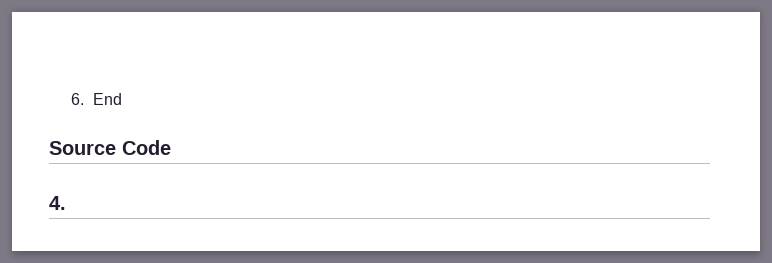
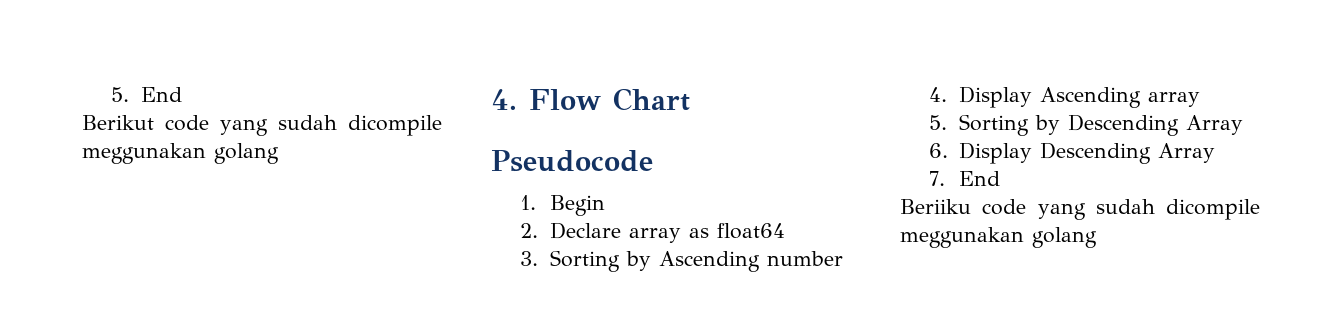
[70,93,122,105] [49,140,171,155] [49,196,66,210] 6. End // Source Code // 4. -> [111,87,182,102] [82,115,442,136] [82,143,279,164] [491,88,690,111] [491,150,653,172] [520,195,605,216] [520,222,785,243] [520,250,843,272] [929,86,1200,108] [929,114,1243,136] [929,142,1216,164] [929,171,1000,186] [900,199,1260,220] [900,227,1097,248] 5. End // Berikut code yang sudah dicompile meggunakan golang // 4. Flow Chart // Pseudocode // 1. Begin // 2. Declare array as float64 // 3. Sorting by Ascending number // 4. Display Ascending array // 5. Sorting by Descending Array // 6. Display Descending Array // 7. End // Beriiku code yang sudah dicompile meggunakan golang

